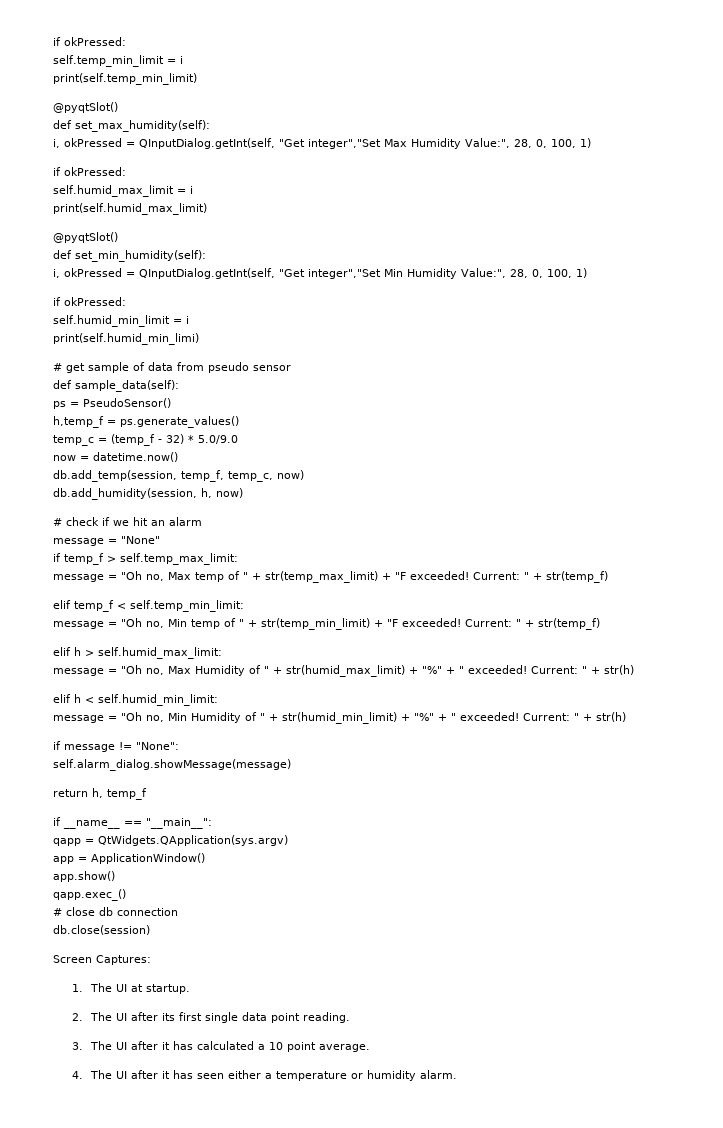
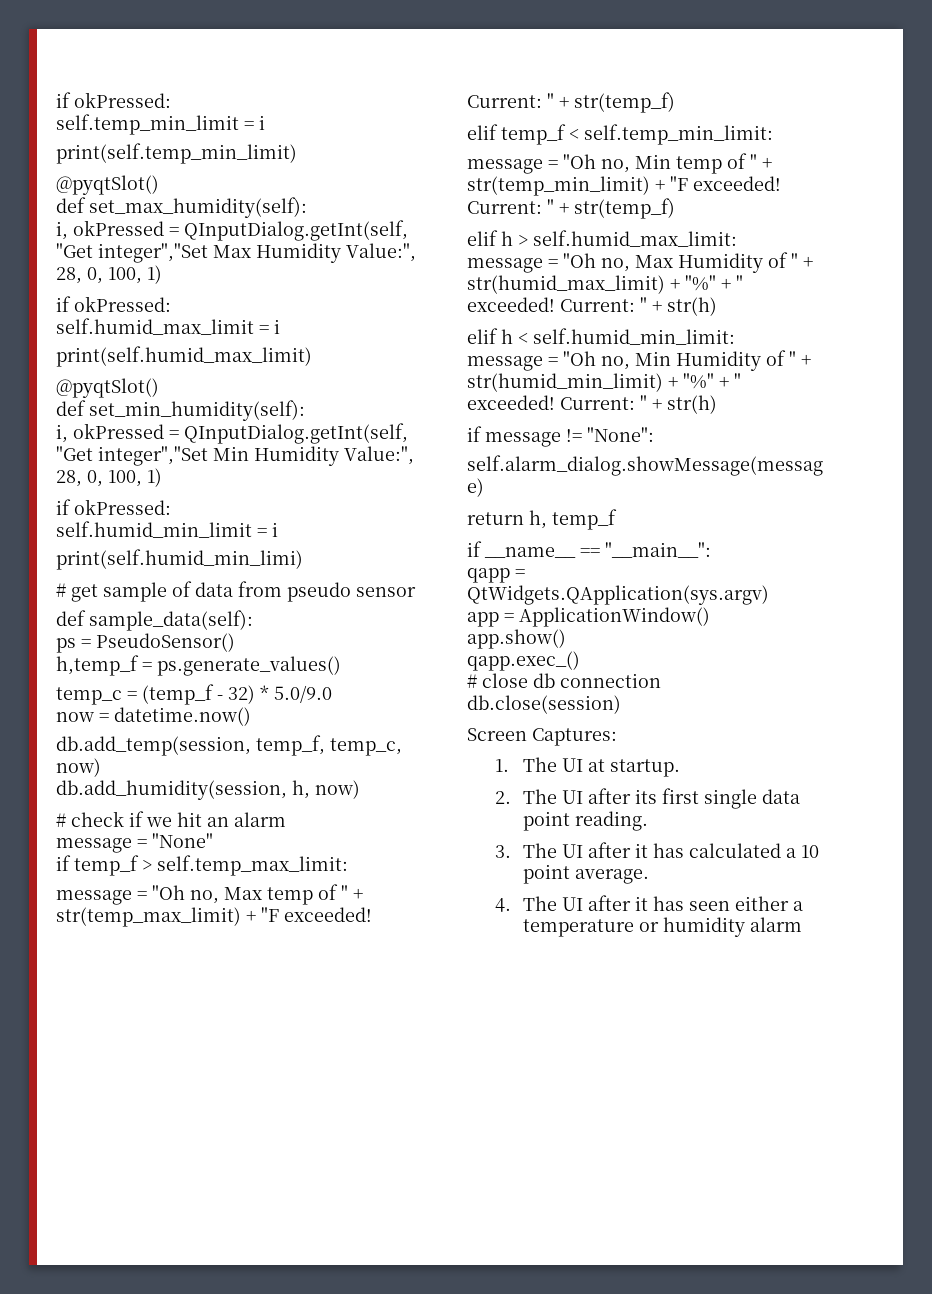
[419,1070,457,1079] alarm. -> [749,917,802,932] alarm

